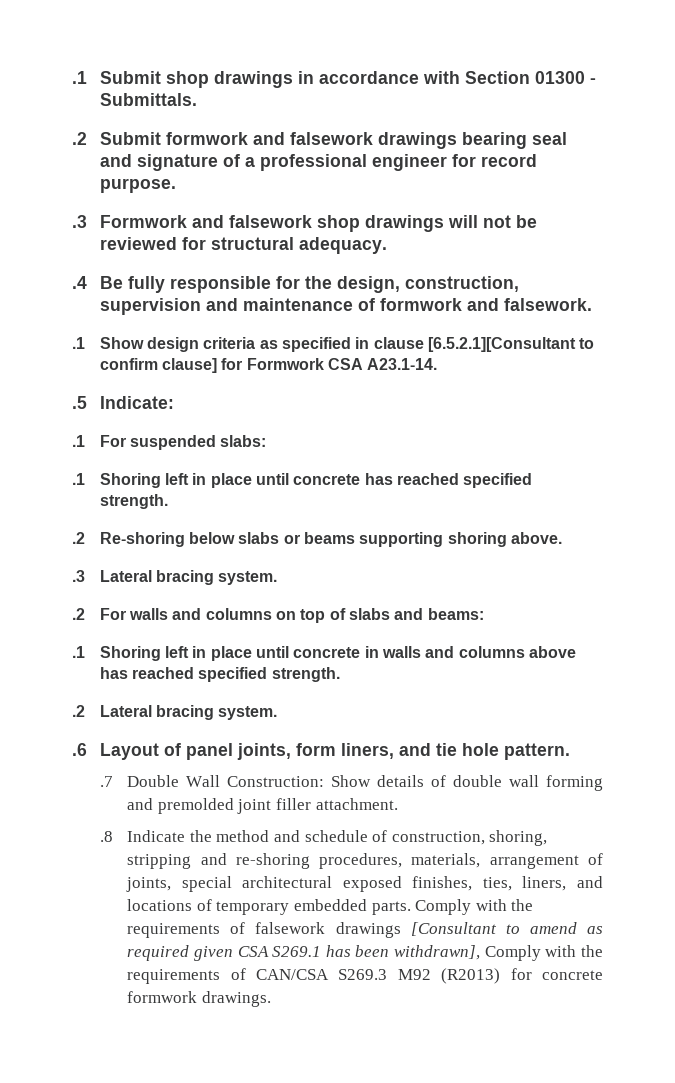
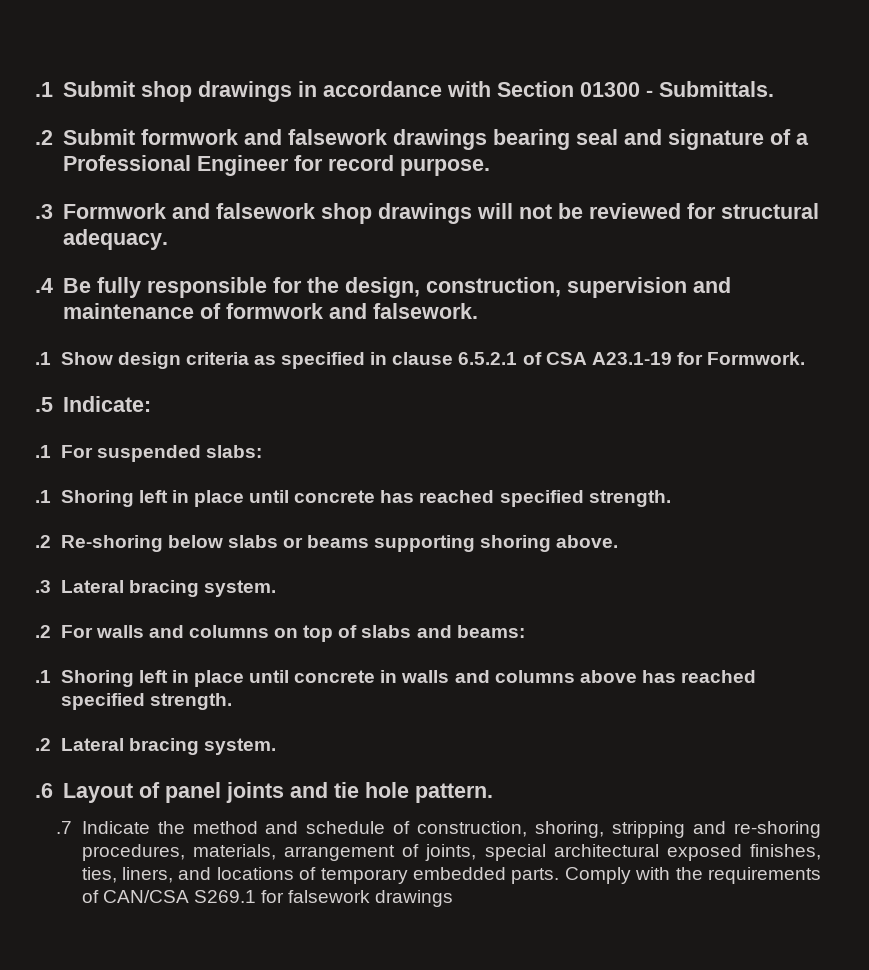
[259,154,447,171] professional engineer -> [62,155,289,176] Professional Engineer
[427,337,595,352] [99,358,438,373] [6.5.2.1][Consultant to confirm clause] for Formwork CSA A23.1-14. -> [458,352,806,365] 6.5.2.1 of CSA A23.1-19 for Formwork.
[236,743,394,760] joints, form liners, -> [225,782,284,803] joints
[127,775,603,791] [127,798,398,814] [99,831,113,842] Double Wall Construction: Show details of double wall forming and premolded joint filler attachment. // .8 -> (73, 827) none
[255,922,603,938] [127,945,603,961] [127,968,603,984] [127,991,271,1007] falsework drawings [Consultant to amend as required given CSA S269.1 has been withdrawn], Comply with the requirements of CAN/CSA S269.3 M92 (R2013) for concrete formwork drawings. -> [102,890,454,907] CAN/CSA S269.1 for falsework drawings

